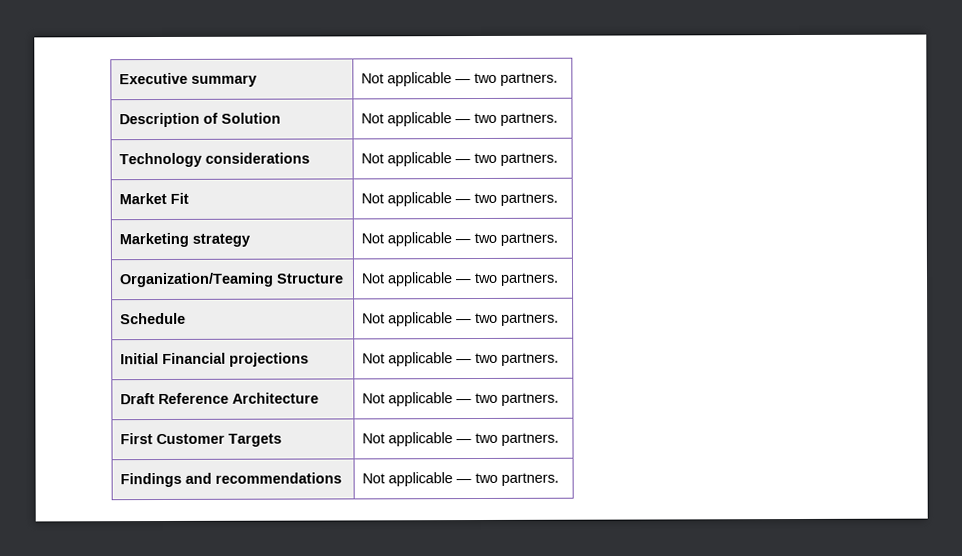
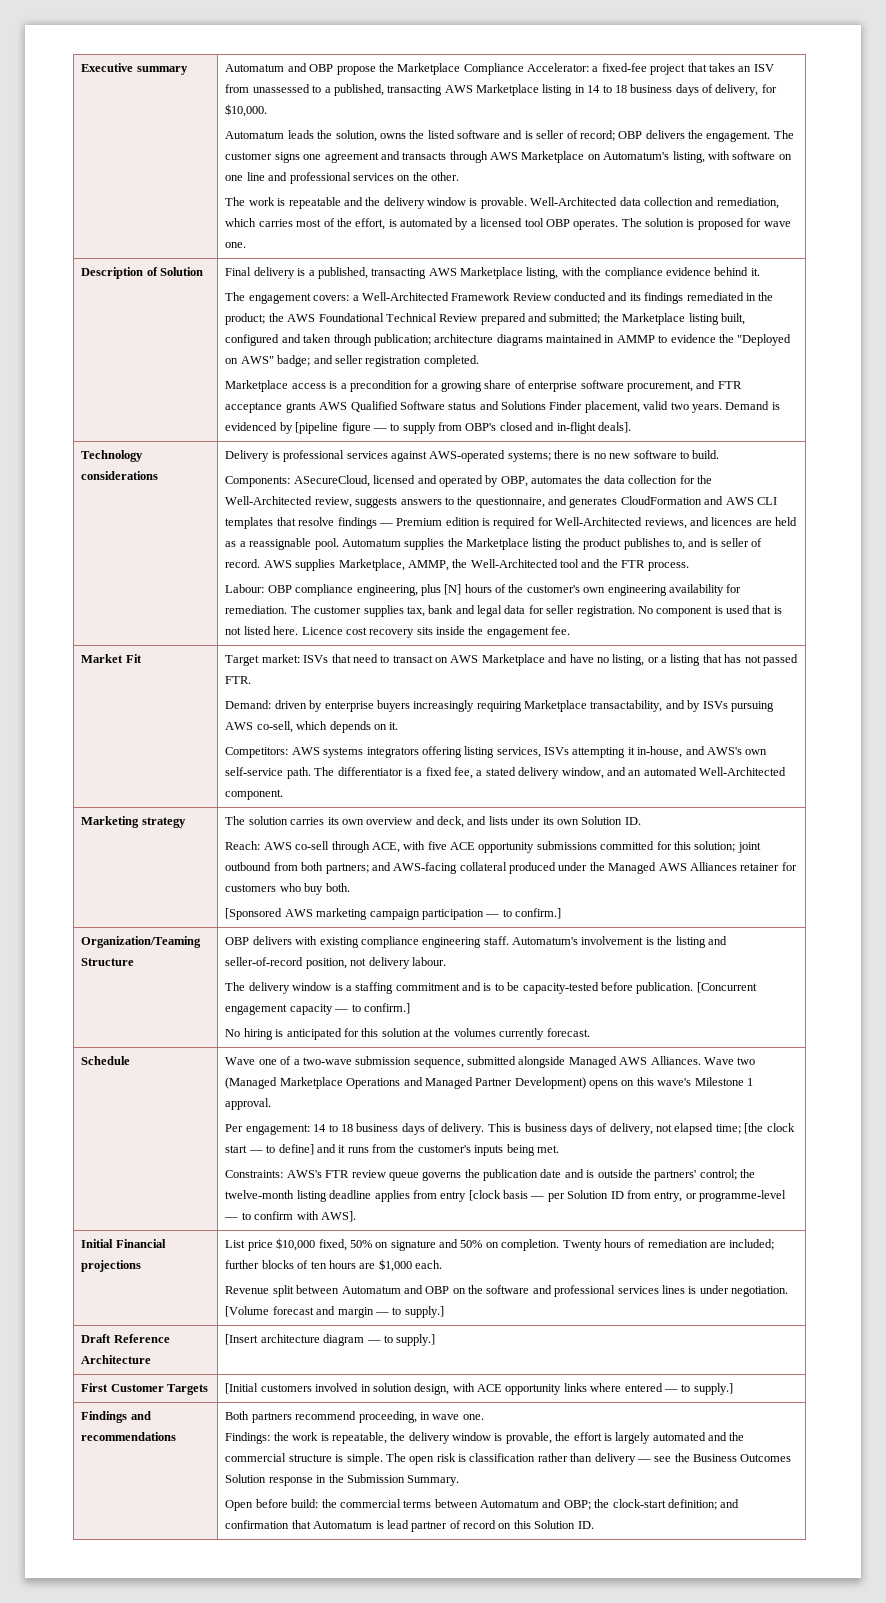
[360,72,558,87] [118,112,281,128] [360,112,558,127] [118,152,310,168] [360,152,558,167] [118,192,189,205] [360,192,558,207] [118,232,250,248] [360,232,558,247] [118,272,344,288] [360,272,559,287] [119,312,186,325] [361,312,559,327] [119,352,309,367] [361,352,559,367] [119,392,319,405] [361,392,559,407] [119,433,282,447] [361,432,559,447] [119,472,342,488] [361,472,559,487] Not applicable — two partners. // Description of Solution | Not applicable — two partners. // Technology considerations | Not applicable — two partners. // Market Fit | Not applicable — two partners. // Marketing strategy | Not applicable — two partners. // Organization/Teaming Structure | Not applicable — two partners. // Schedule | Not applicable — two partners. // Initial Financial projections | Not applicable — two partners. // Draft Reference Architecture | Not applicable — two partners. // First Customer Targets | Not applicable — two partners. // Findings and recommendations | Not applicable — two partners. -> [225,63,774,75] [225,84,777,96] [225,104,268,117] [225,130,794,142] [225,151,792,163] [225,172,460,184] [225,197,779,209] [225,218,791,230] [225,242,247,248] [81,267,204,279] [225,267,760,279] [225,292,774,304] [225,313,745,325] [225,334,792,346] [225,355,479,367] [225,380,742,392] [225,401,780,413] [225,422,631,434] [81,450,144,462] [81,471,159,480] [225,450,720,462] [225,475,712,487] [225,496,777,508] [225,517,798,529] [225,538,763,550] [225,559,689,571] [225,584,742,596] [225,605,782,617] [225,626,571,638] [81,654,142,663] [225,654,798,666] [225,676,252,684] [225,700,774,712] [225,721,399,733] [225,746,768,758] [225,767,787,779] [225,789,284,800] [81,816,186,828] [225,816,641,828] [225,841,761,853] [225,862,797,874] [225,883,350,895] [225,908,562,920] [81,936,202,948] [81,958,135,966] [225,936,727,948] [225,957,446,969] [225,982,757,994] [225,1003,410,1015] [225,1028,590,1040] [81,1056,131,1065] [225,1056,756,1068] [225,1077,753,1089] [225,1098,272,1110] [225,1123,795,1135] [225,1144,559,1156] [225,1169,756,1181] [225,1190,787,1202] [224,1211,356,1222] [81,1239,166,1248] [81,1260,142,1272] [225,1238,775,1251] [225,1259,443,1272] [225,1285,789,1297] [225,1306,444,1318] [81,1334,170,1343] [81,1355,152,1364] [225,1334,436,1346] [81,1383,209,1395] [225,1383,733,1395] [81,1411,151,1423] [81,1432,177,1441] [225,1411,484,1423] [225,1432,745,1444] [225,1453,792,1465] [225,1474,460,1486] [225,1499,740,1511] [225,1520,594,1532] Automatum and OBP propose the Marketplace Compliance Accelerator: a fixed-fee project that takes an ISV from unassessed to a published, transacting AWS Marketplace listing in 14 to 18 business days of delivery, for $10,000. // Automatum leads the solution, owns the listed software and is seller of record; OBP delivers the engagement. The customer signs one agreement and transacts through AWS Marketplace on Automatum's listing, with software on one line and professional services on the other. // The work is repeatable and the delivery window is provable. Well-Architected data collection and remediation, which carries most of the effort, is automated by a licensed tool OBP operates. The solution is proposed for wave one. // Description of Solution | Final delivery is a published, transacting AWS Marketplace listing, with the compliance evidence behind it. // The engagement covers: a Well-Architected Framework Review conducted and its findings remediated in the product; the AWS Foundational Technical Review prepared and submitted; the Marketplace listing built, configured and taken through publication; architecture diagrams maintained in AMMP to evidence the "Deployed on AWS" badge; and seller registration completed. // Marketplace access is a precondition for a growing share of enterprise software procurement, and FTR acceptance grants AWS Qualified Software status and Solutions Finder placement, valid two years. Demand is evidenced by [pipeline figure — to supply from OBP's closed and in-flight deals]. // Technology considerations | Delivery is professional services against AWS-operated systems; there is no new software to build. // Components: ASecureCloud, licensed and operated by OBP, automates the data collection for the Well-Architected review, suggests answers to the questionnaire, and generates CloudFormation and AWS CLI templates that resolve findings — Premium edition is required for Well-Architected reviews, and licences are held as a reassignable pool. Automatum supplies the Marketplace listing the product publishes to, and is seller of record. AWS supplies Marketplace, AMMP, the Well-Architected tool and the FTR process. // Labour: OBP compliance engineering, plus [N] hours of the customer's own engineering availability for remediation. The customer supplies tax, bank and legal data for seller registration. No component is used that is not listed here. Licence cost recovery sits inside the engagement fee. // Market Fit | Target market: ISVs that need to transact on AWS Marketplace and have no listing, or a listing that has not passed FTR. // Demand: driven by enterprise buyers increasingly requiring Marketplace transactability, and by ISVs pursuing AWS co-sell, which depends on it. // Competitors: AWS systems integrators offering listing services, ISVs attempting it in-house, and AWS's own self-service path. The differentiator is a fixed fee, a stated delivery window, and an automated Well-Architected component. // Marketing strategy | The solution carries its own overview and deck, and lists under its own Solution ID. // Reach: AWS co-sell through ACE, with five ACE opportunity submissions committed for this solution; joint outbound from both partners; and AWS-facing collateral produced under the Managed AWS Alliances retainer for customers who buy both. // [Sponsored AWS marketing campaign participation — to confirm.] // Organization/Teaming Structure | OBP delivers with existing compliance engineering staff. Automatum's involvement is the listing and seller-of-record position, not delivery labour. // The delivery window is a staffing commitment and is to be capacity-tested before publication. [Concurrent engagement capacity — to confirm.] // No hiring is anticipated for this solution at the volumes currently forecast. // Schedule | Wave one of a two-wave submission sequence, submitted alongside Managed AWS Alliances. Wave two (Managed Marketplace Operations and Managed Partner Development) opens on this wave's Milestone 1 approval. // Per engagement: 14 to 18 business days of delivery. This is business days of delivery, not elapsed time; [the clock start — to define] and it runs from the customer's inputs being met. // Constraints: AWS's FTR review queue governs the publication date and is outside the partners' control; the twelve-month listing deadline applies from entry [clock basis — per Solution ID from entry, or programme-level — to confirm with AWS]. // Initial Financial projections | List price $10,000 fixed, 50% on signature and 50% on completion. Twenty hours of remediation are included; further blocks of ten hours are $1,000 each. // Revenue split between Automatum and OBP on the software and professional services lines is under negotiation. [Volume forecast and margin — to supply.] // Draft Reference Architecture | [Insert architecture diagram — to supply.] // First Customer Targets | [Initial customers involved in solution design, with ACE opportunity links where entered — to supply.] // Findings and recommendations | Both partners recommend proceeding, in wave one. // Findings: the work is repeatable, the delivery window is provable, the effort is largely automated and the commercial structure is simple. The open risk is classification rather than delivery — see the Business Outcomes Solution response in the Submission Summary. // Open before build: the commercial terms between Automatum and OBP; the clock-start definition; and confirmation that Automatum is lead partner of record on this Solution ID.

